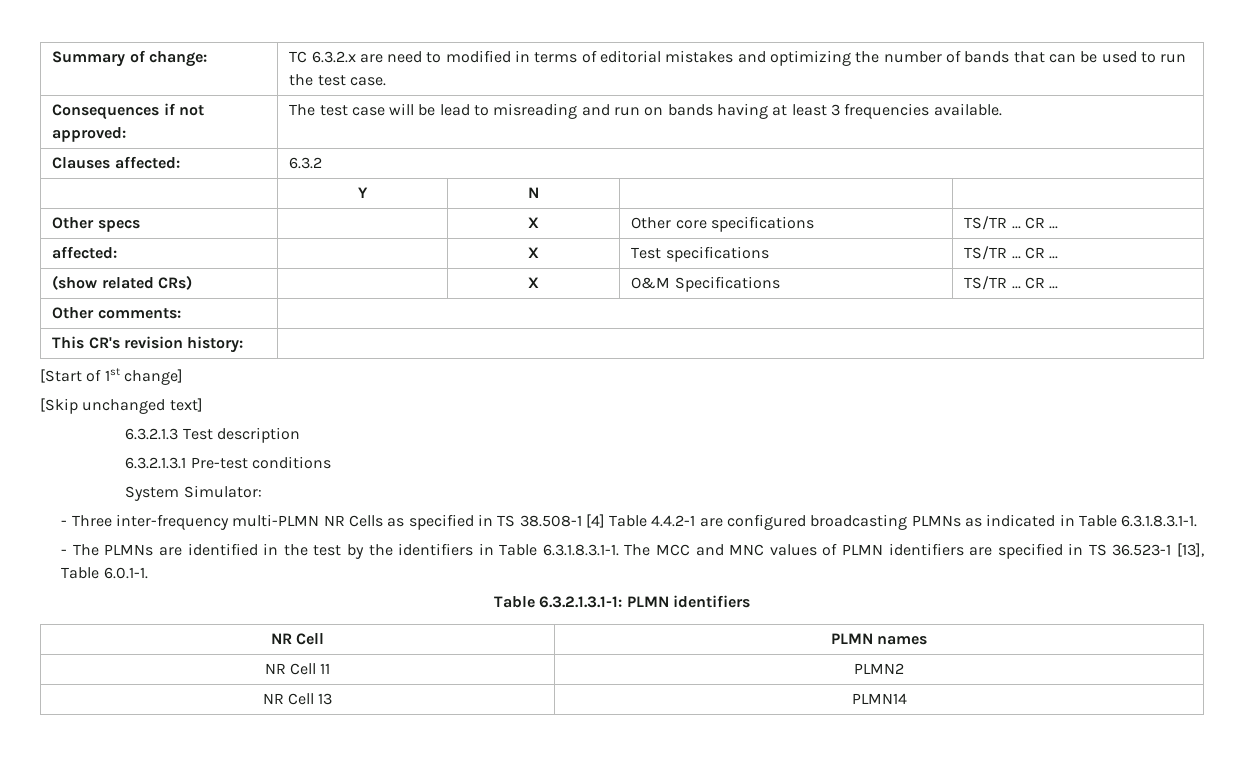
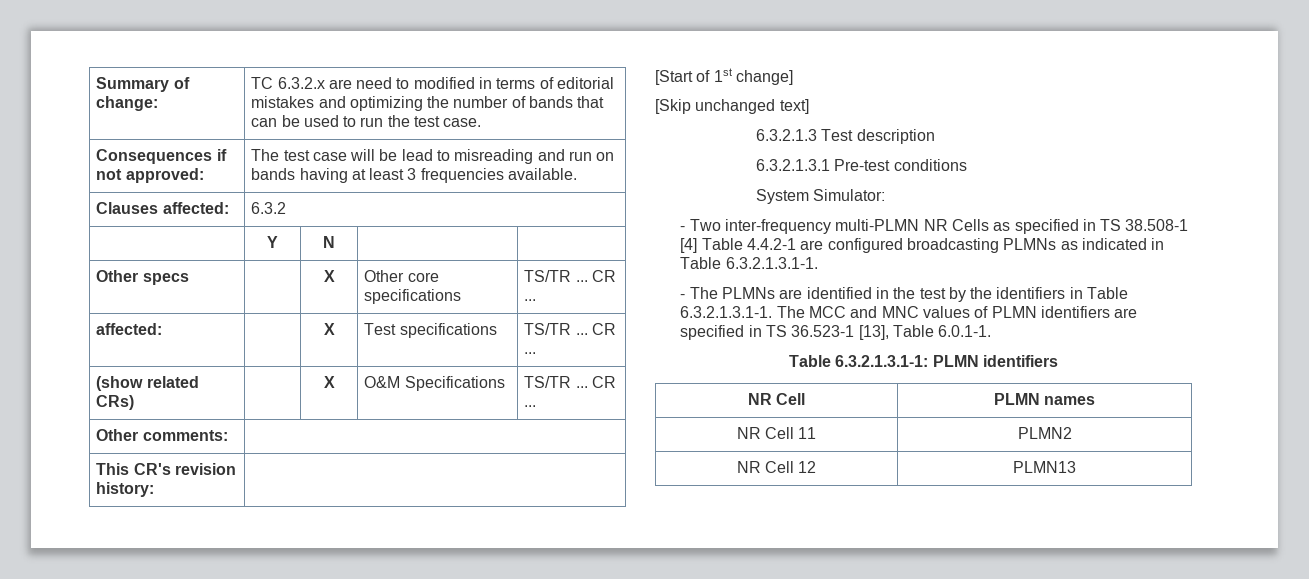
[71,515,112,527] Three -> [689,219,721,231] Two
[1121,515,1198,527] 6.3.1.8.3.1-1. -> [725,257,818,269] 6.3.2.1.3.1-1.
[542,544,619,556] 6.3.1.8.3.1-1. -> [680,306,773,318] 6.3.2.1.3.1-1.
[318,693,333,705] [851,693,907,704] 13 | PLMN14 -> [798,461,817,473] [1013,461,1076,473] 12 | PLMN13

